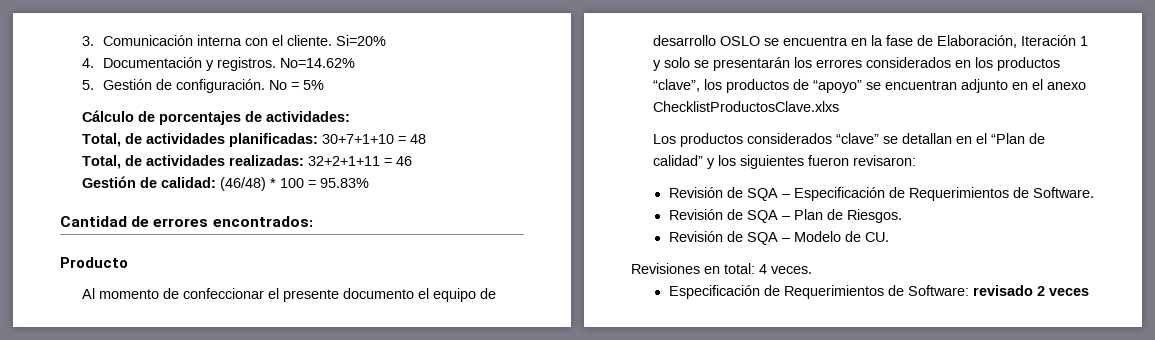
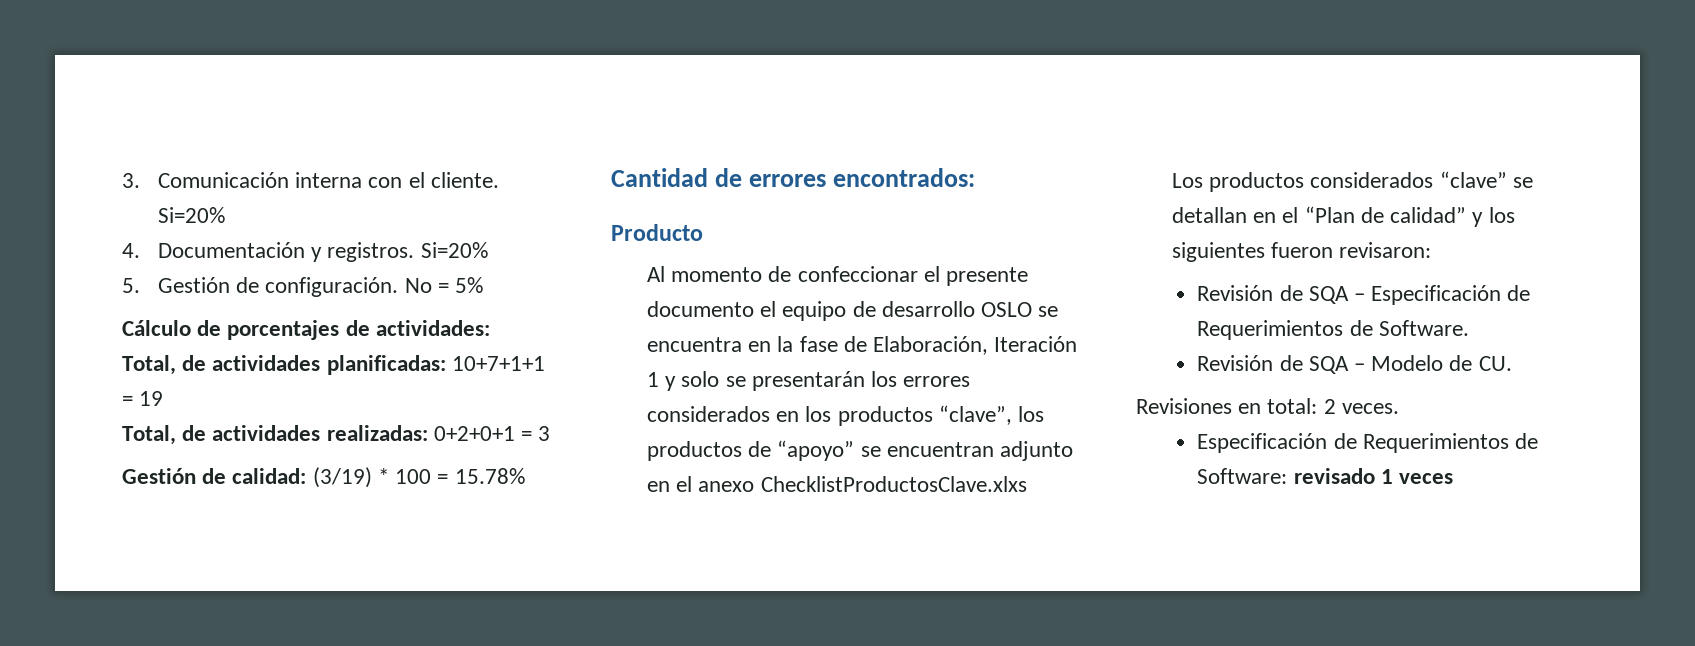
[280,58,356,68] No=14.62% -> [420,242,488,258] Si=20%
[321,134,426,144] 30+7+1+10 = 48 -> [451,356,545,371] [122,391,164,406] 10+7+1+1 = 19
[307,156,412,166] 32+2+1+11 = 46 -> [433,426,551,441] 0+2+0+1 = 3
[219,177,266,191] (46/48) -> [312,467,372,488] (3/19)
[319,178,369,188] 95.83% -> [454,468,525,484] 15.78%
[668,209,902,223] // Revisión de SQA – Plan de Riesgos. -> (1469, 328) none
[759,264,767,274] 4 -> [1323,399,1336,414] 2
[1036,286,1045,296] 2 -> [1380,469,1393,484] 1

